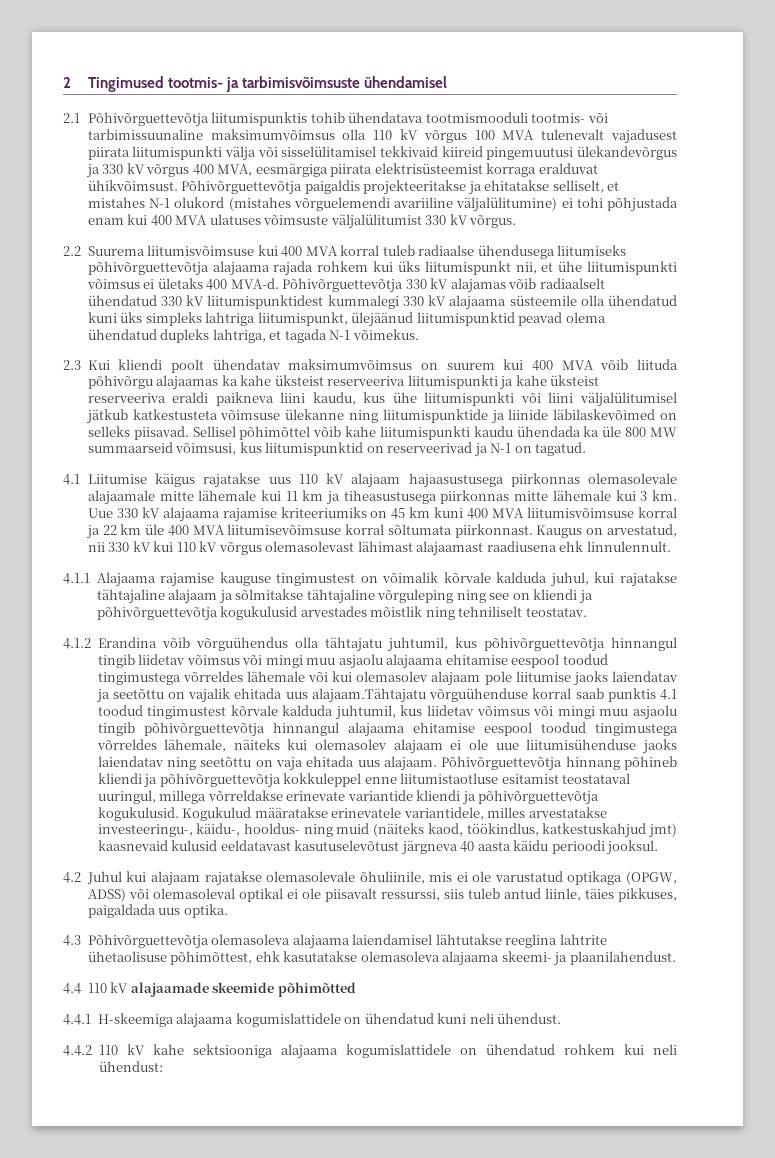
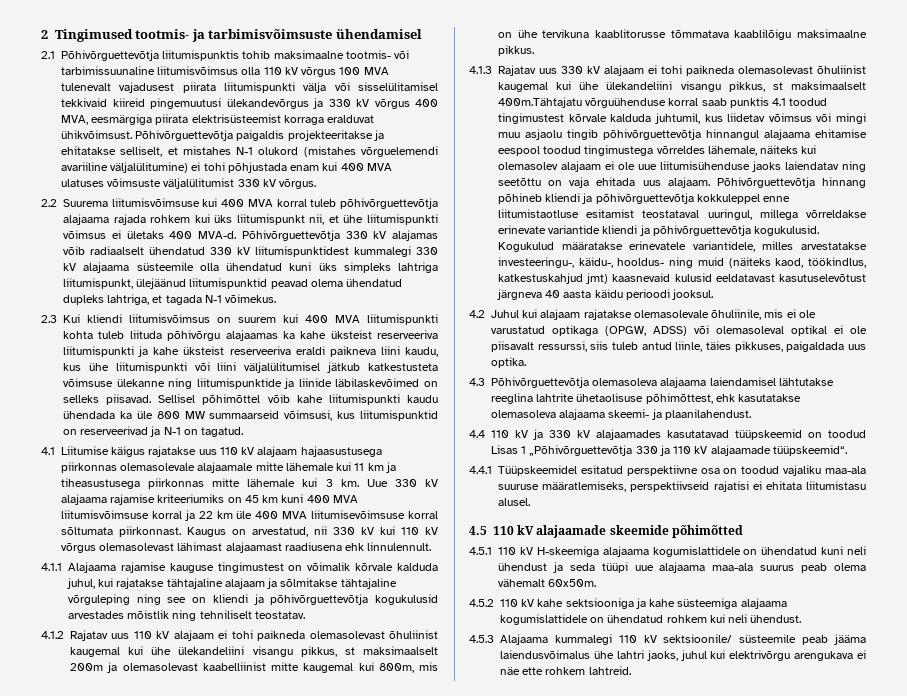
[348,112,528,123] ühendatava tootmismooduli -> [273,50,344,59] maksimaalne
[210,129,335,140] maksimumvõimsus -> [157,66,239,75] liitumisvõimsus
[418,245,627,259] radiaalse ühendusega liitumiseks -> (337, 203) none
[171,359,413,373] poolt ühendatav maksimumvõimsus -> [129,314,210,323] liitumisvõimsus
[600,359,629,370] võib -> [367,314,438,325] [63,331,125,339] liitumispunkti kohta tuleb
[97,637,677,652] [97,654,608,669] [97,671,678,686] [95,688,426,703] Erandina võib võrguühendus olla tähtajatu juhtumil, kus põhivõrguettevõtja hinnangul tingib liidetav võimsus või mingi muu asjaolu alajaama ehitamise eespool toodud tingimustega võrreldes lähemale või kui olemasolev alajaam pole liitumise jaoks laiendatav ja seetõttu on vajalik ehitada uus alajaam.Tähtajatu -> [70,630,438,641] [70,646,439,657] [70,662,438,673] [498,29,867,40] [498,45,534,56] [469,65,866,76] [498,81,866,92] [498,97,582,108] Rajatav uus 110 kV alajaam ei tohi paikneda olemasolevast õhuliinist kaugemal kui ühe ülekandeliini visangu pikkus, st maksimaalselt 200m ja olemasolevast kaabelliinist mitte kaugemal kui 800m, mis on ühe tervikuna kaablitorusse tõmmatava kaablilõigu maksimaalne pikkus. // 4.1.3 Rajatav uus 330 kV alajaam ei tohi paikneda olemasolevast õhuliinist kaugemal kui ühe ülekandeliini visangu pikkus, st maksimaalselt 400m.Tähtajatu
(129, 987) none -> [533,429,866,440] [491,445,847,456] [469,465,866,476] [498,481,866,492] [498,498,530,506] [469,525,535,535] ja 330 kV alajaamades kasutatavad tüüpskeemid on toodud Lisas 1 „Põhivõrguettevõtja 330 ja 110 kV alajaamade tüüpskeemid“. // 4.4.1 Tüüpskeemidel esitatud perspektiivne osa on toodud vajaliku maa-ala suuruse määratlemiseks, perspektiivseid rajatisi ei ehitata liitumistasu alusel. // 4.5 110 kV
[63,1014,91,1025] 4.4.1 -> [469,547,533,555] 4.5.1 110 kV
[497,1013,562,1024] [63,1045,92,1056] ühendust. // 4.4.2 -> [498,562,866,573] [498,579,597,587] [469,599,494,607] ühendust ja seda tüüpi uue alajaama maa-ala suurus peab olema vähemalt 60x50m. // 4.5.2
(273, 1051) none -> [635,598,738,609] ja kahe süsteemiga
[98,1061,163,1072] ühendust: -> [750,615,802,623] [469,634,866,645] [500,650,866,661] [500,666,631,675] ühendust. // 4.5.3 Alajaama kummalegi 110 kV sektsioonile/ süsteemile peab jääma laiendusvõimalus ühe lahtri jaoks, juhul kui elektrivõrgu arengukava ei näe ette rohkem lahtreid.

